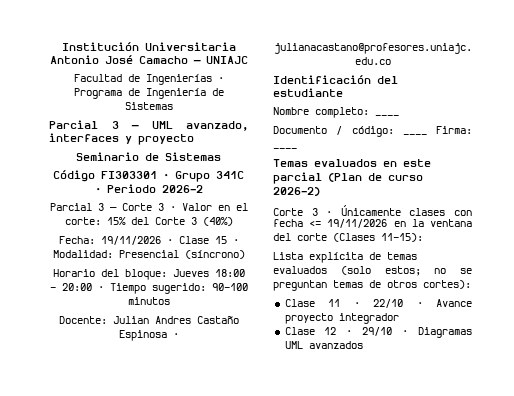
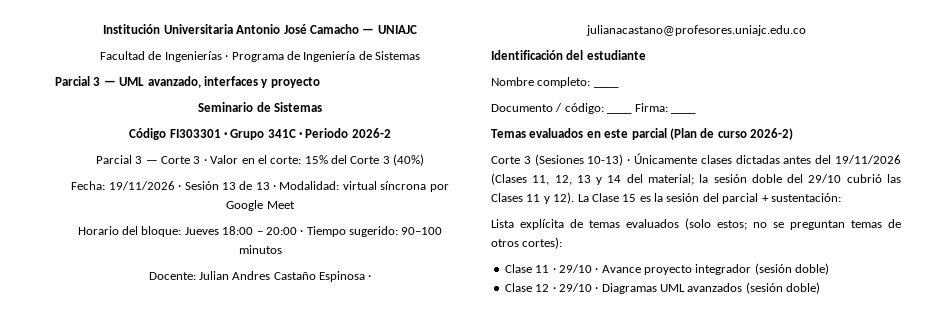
[178,236,239,244] [52,250,245,259] Clase 15 · Modalidad: Presencial (síncrono) -> [184,181,449,192] [226,200,295,211] Sesión 13 de 13 · Modalidad: virtual síncrona por Google Meet
(318, 212) none -> [534,154,624,166] (Sesiones 10-13)
[454,210,472,216] [273,219,472,228] [273,233,423,242] con fecha <= 19/11/2026 en la ventana del corte (Clases 11-15): -> [735,155,901,164] [491,173,901,185] [491,192,841,204] dictadas antes del 19/11/2026 (Clases 11, 12, 13 y 14 del material; la sesión doble del 29/10 cubrió las Clases 11 y 12). La Clase 15 es la sesión del parcial + sustentación:
[373,299,404,308] 22/10 -> [558,264,592,273] 29/10
(399, 318) none -> [754,263,830,275] (sesión doble)
(363, 345) none -> [745,282,821,294] (sesión doble)

